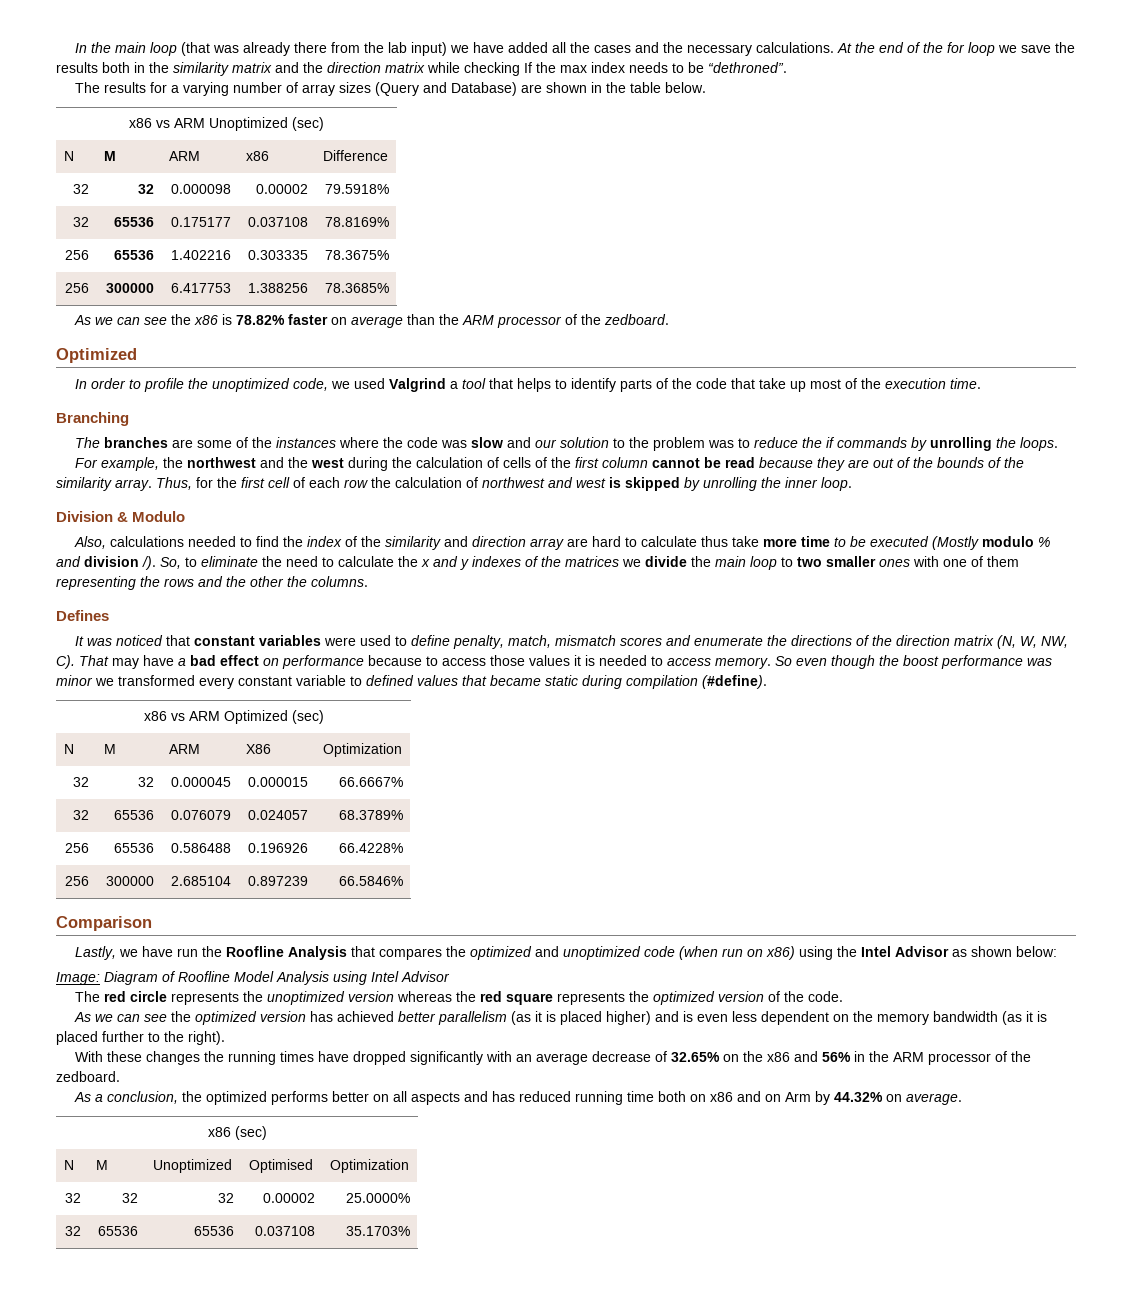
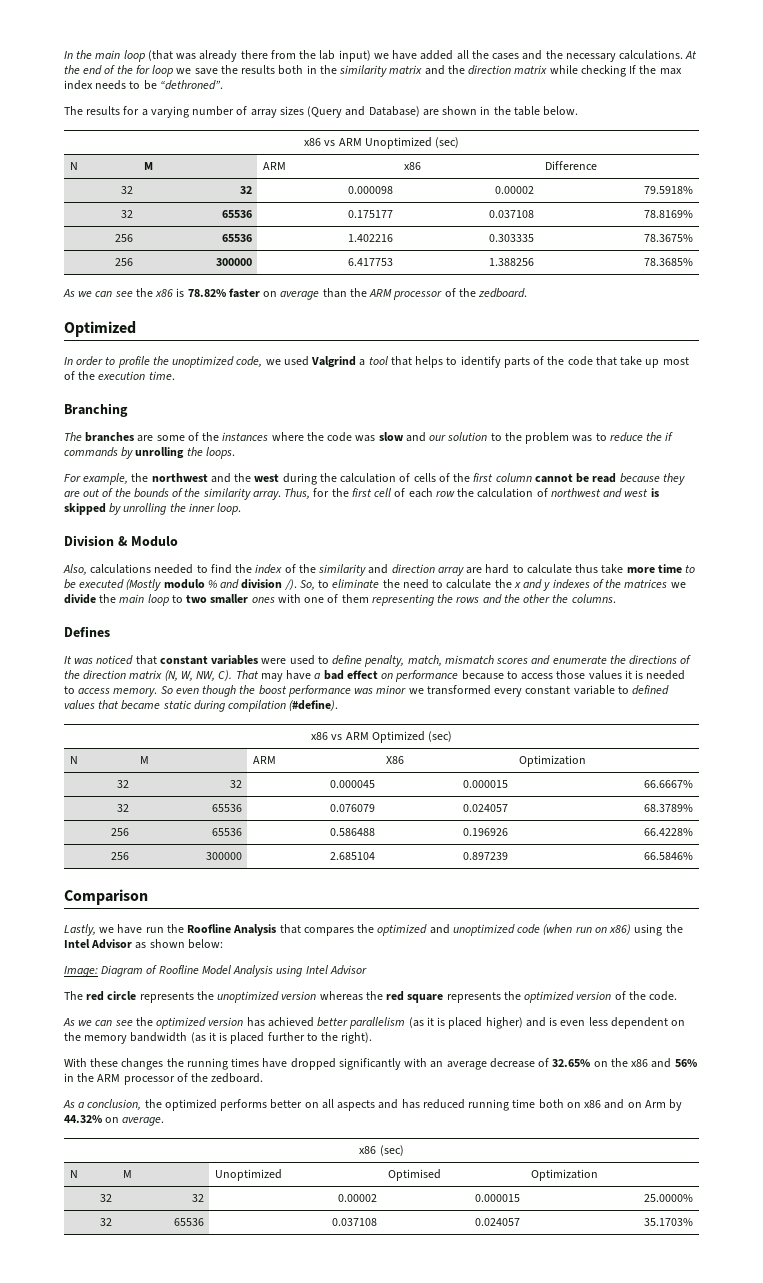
[218,1193,235,1203] [263,1193,316,1203] 32 | 0.00002 -> [338,1194,378,1202] [475,1194,521,1202] 0.00002 | 0.000015
[194,1226,235,1236] [255,1226,316,1236] | 65536 | 0.037108 -> [332,1218,378,1226] [475,1218,521,1226] | 0.037108 | 0.024057

